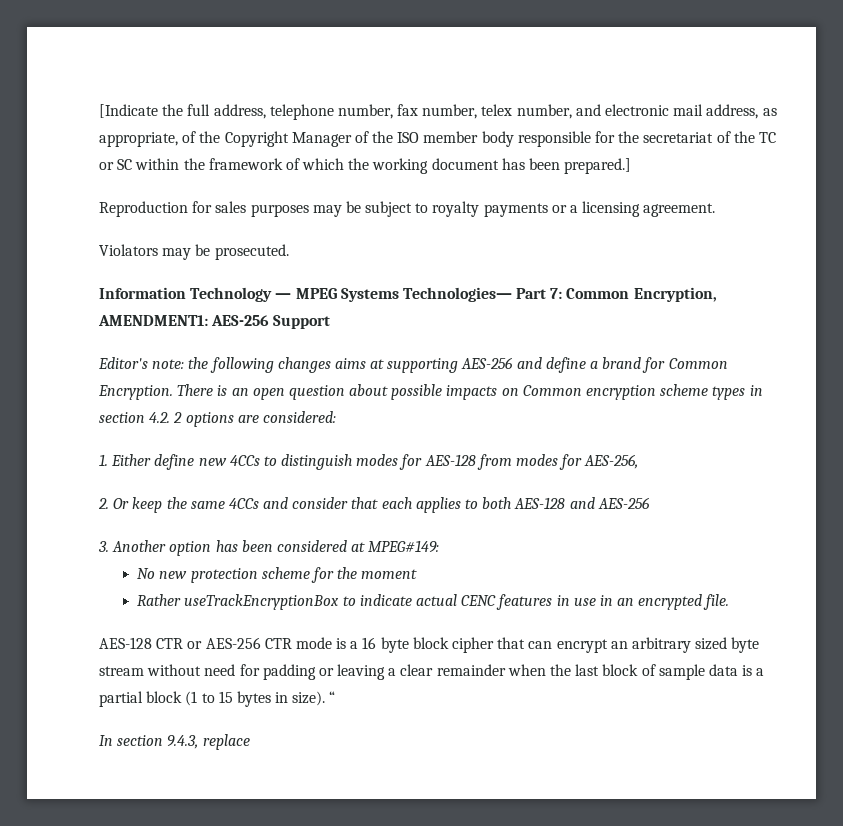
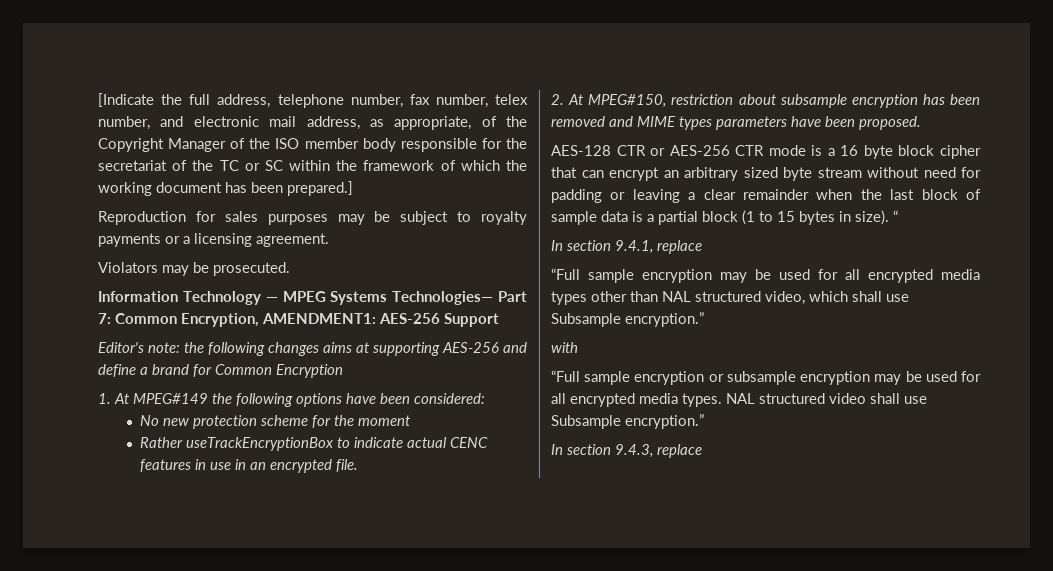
[98,384,763,400] [99,411,336,427] [99,454,639,470] [98,497,650,513] [98,540,440,556] Encryption. There is an open question about possible impacts on Common encryption scheme types in section 4.2. 2 options are considered: // 1. Either define new 4CCs to distinguish modes for AES-128 from modes for AES-256, // 2. Or keep the same 4CCs and consider that each applies to both AES-128 and AES-256 // 3. Another option has been considered at MPEG#149: -> [276,364,343,378] [98,393,485,407] Encryption // 1. At MPEG#149 the following options have been considered:
(730, 602) none -> [551,94,980,108] [551,116,921,130] // 2. At MPEG#150, restriction about subsample encryption has been removed and MIME types parameters have been proposed.
(336, 697) none -> [551,240,702,254] [551,268,980,283] [551,291,909,305] [551,312,704,327] [551,342,578,353] [551,370,981,385] [551,393,927,407] [551,414,704,429] // In section 9.4.1, replace // “Full sample encryption may be used for all encrypted media types other than NAL structured video, which shall use Subsample encryption.” // with // “Full sample encryption or subsample encryption may be used for all encrypted media types. NAL structured video shall use Subsample encryption.”

